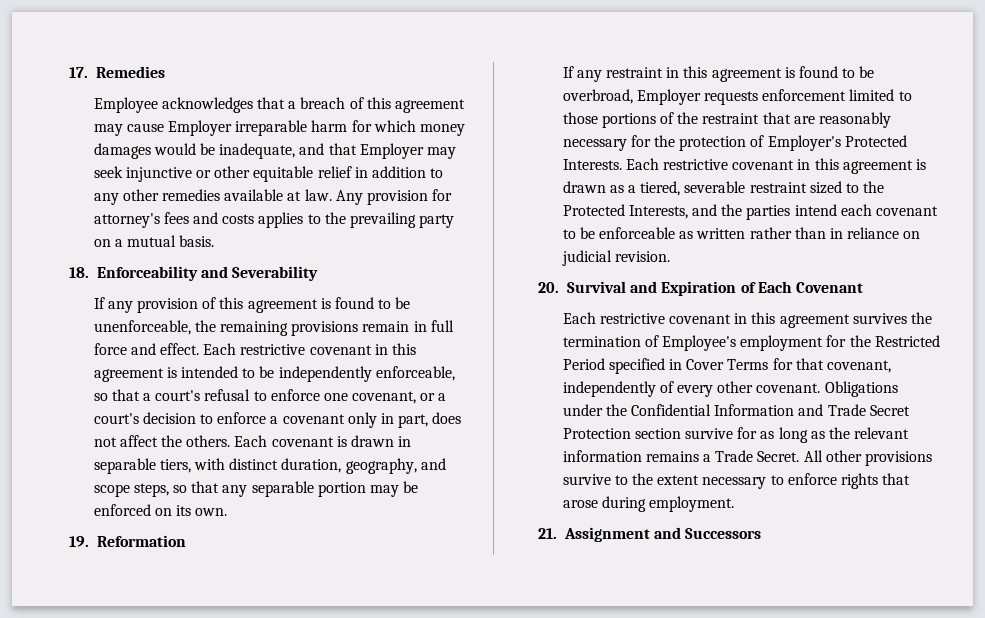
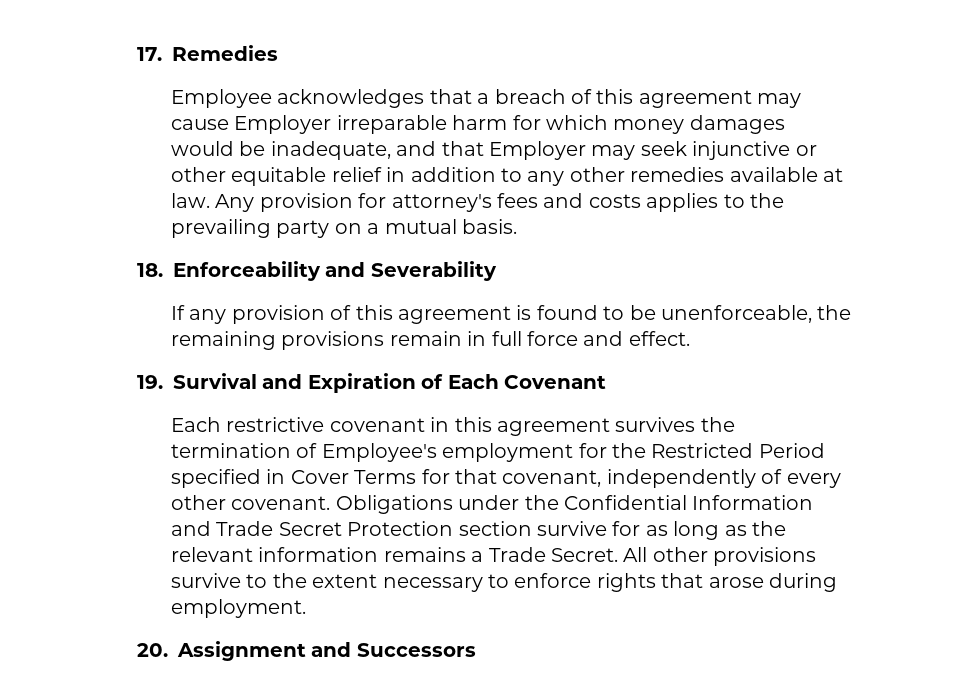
[203,343,416,355] [93,366,455,382] [93,389,447,404] [93,412,462,428] [93,435,412,447] [93,458,446,474] [93,481,419,497] [93,504,228,516] [69,535,187,547] [562,66,875,82] [562,89,912,105] [562,112,891,128] [562,135,907,151] [562,158,926,174] [562,181,885,196] [562,204,938,220] [562,227,921,239] [561,250,670,266] [538,282,560,293] Each restrictive covenant in this agreement is intended to be independently enforceable, so that a court's refusal to enforce one covenant, or a court's decision to enforce a covenant only in part, does not affect the others. Each covenant is drawn in separable tiers, with distinct duration, geography, and scope steps, so that any separable portion may be enforced on its own. // 19. Reformation // If any restraint in this agreement is found to be overbroad, Employer requests enforcement limited to those portions of the restraint that are reasonably necessary for the protection of Employer's Protected Interests. Each restrictive covenant in this agreement is drawn as a tiered, severable restraint sized to the Protected Interests, and the parties intend each covenant to be enforceable as written rather than in reliance on judicial revision. // 20. -> [136,375,163,389] // 19.
[538,528,558,539] 21. -> [136,643,168,657] 20.

